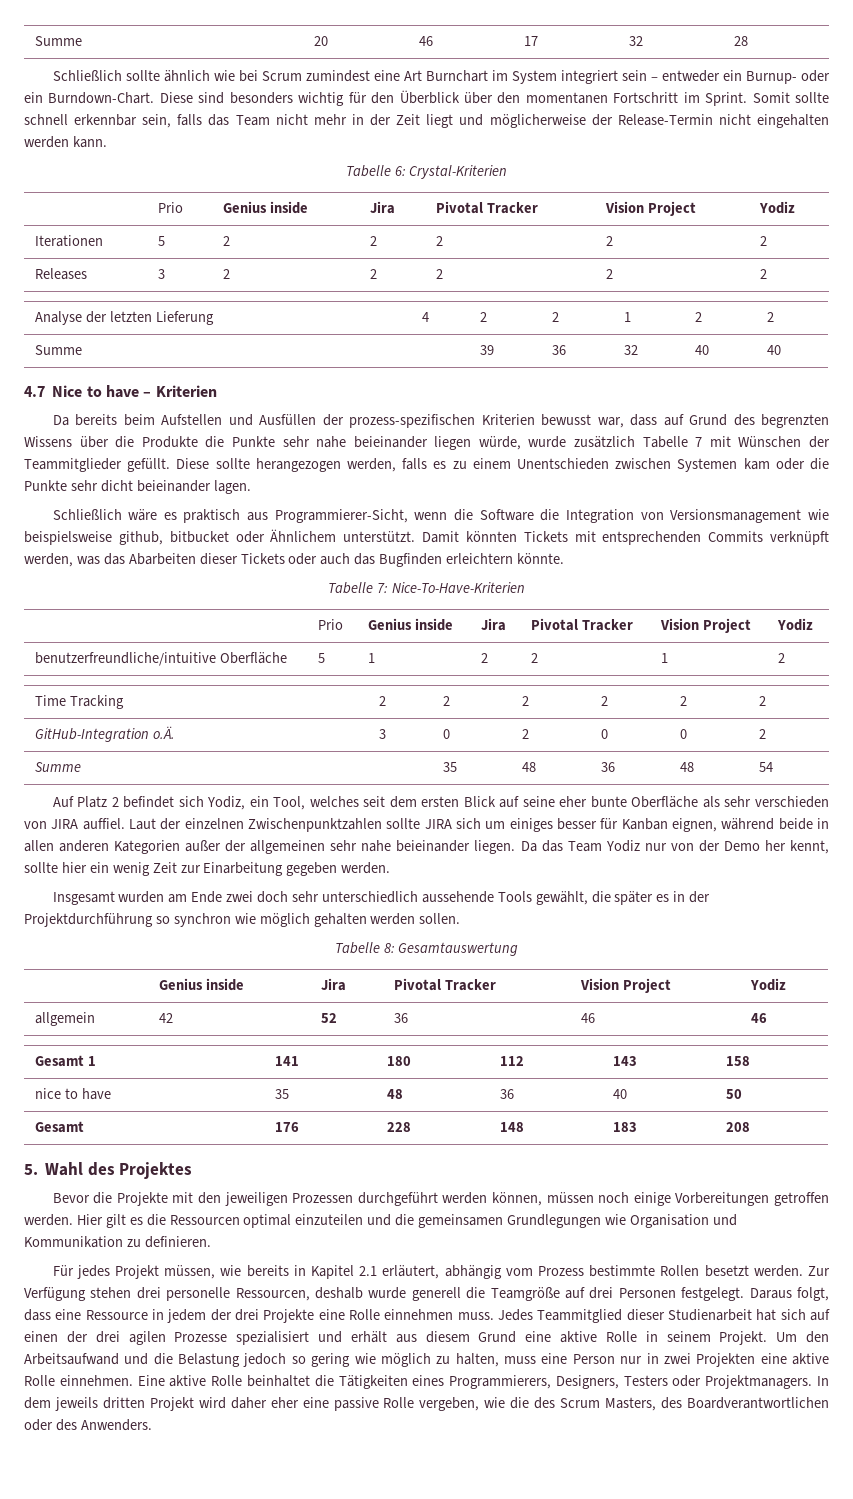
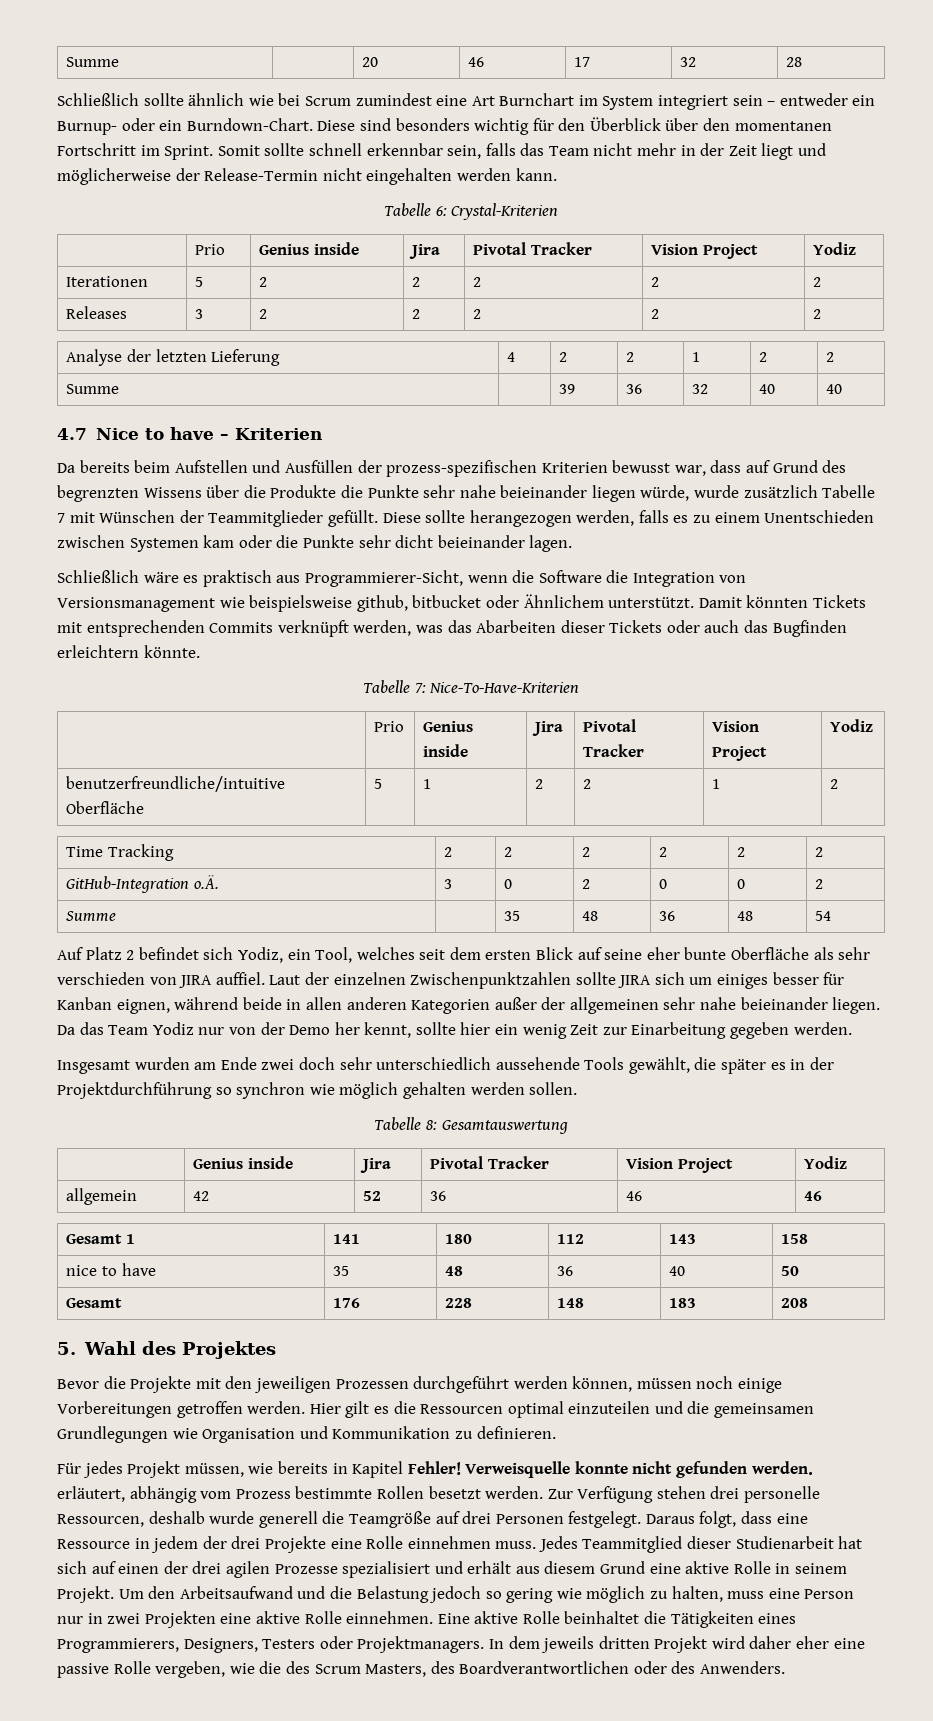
[359,1266,378,1276] 2.1 -> [407,1461,813,1478] Fehler! Verweisquelle konnte nicht gefunden werden.

